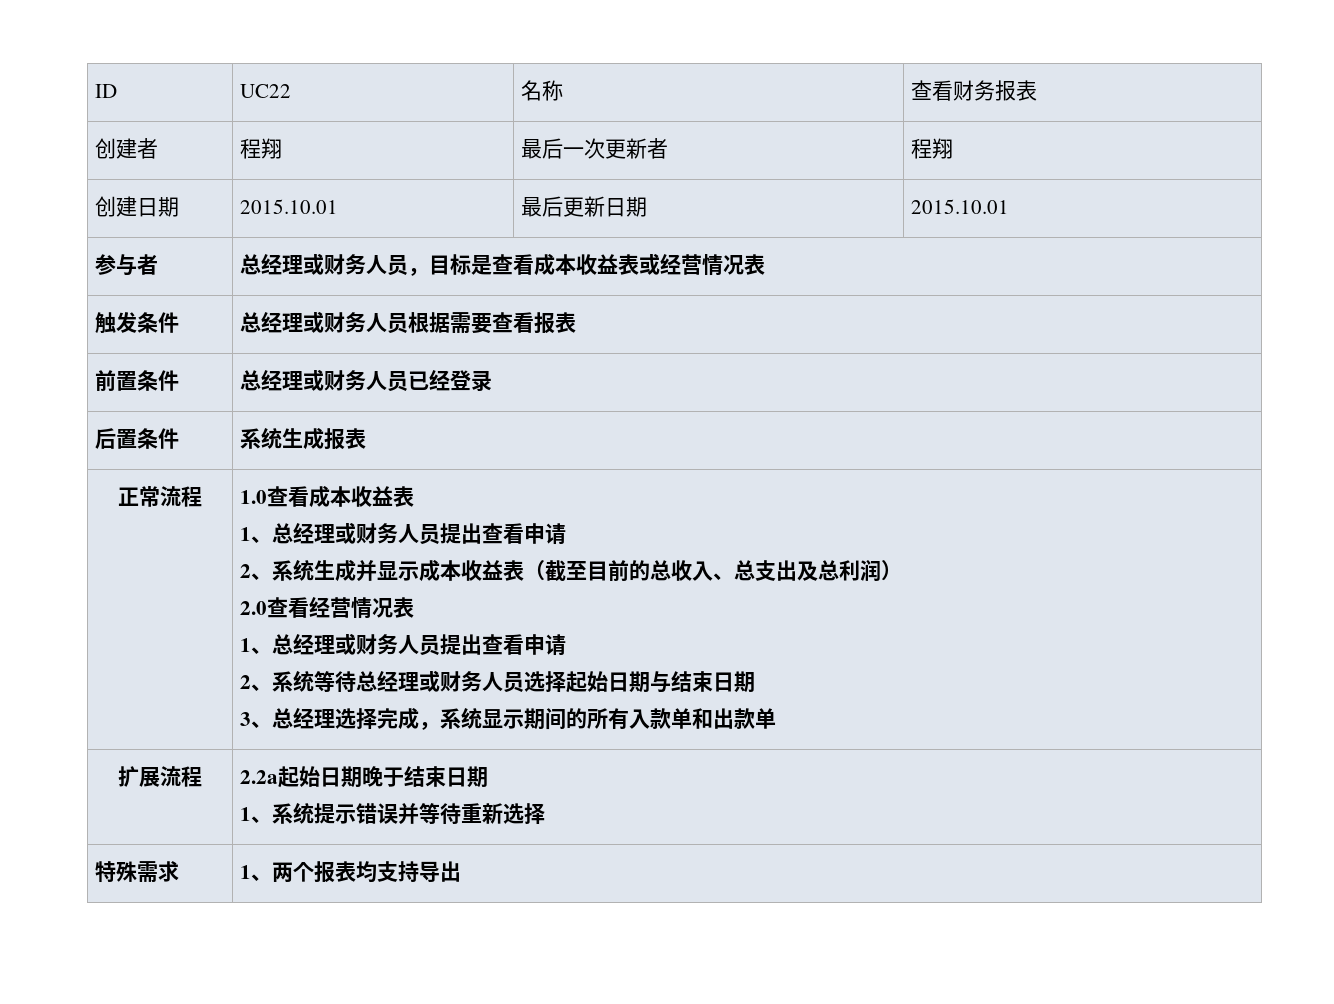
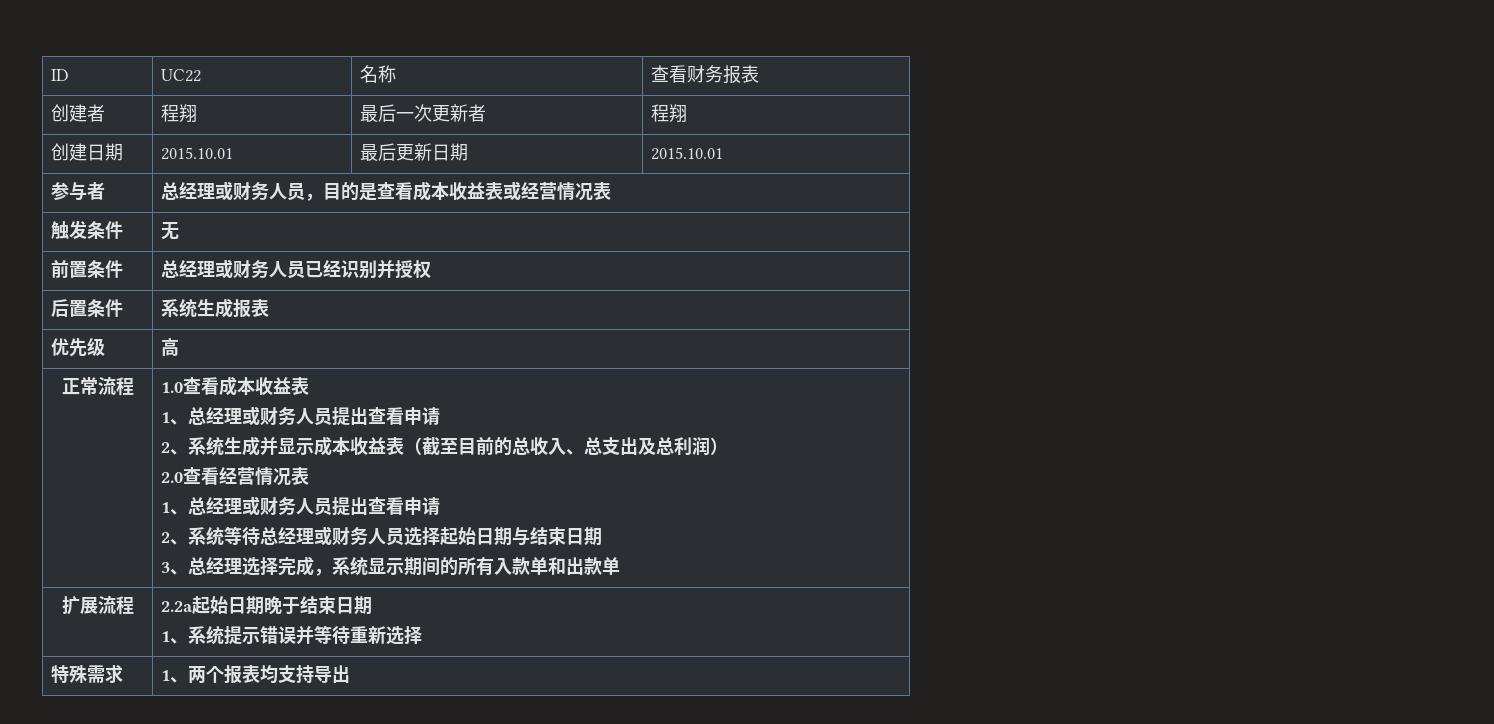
[450,254,472,275] 标 -> [341,182,360,201] 的
[240,311,577,334] 总经理或财务人员根据需要查看报表 -> [161,222,180,240] 无
[450,370,493,392] 登录 -> [341,259,432,279] 识别并授权
(367, 438) none -> [51,337,106,357] [161,338,180,356] // 优先级 | 高

